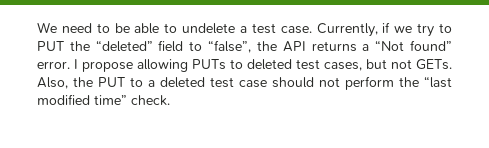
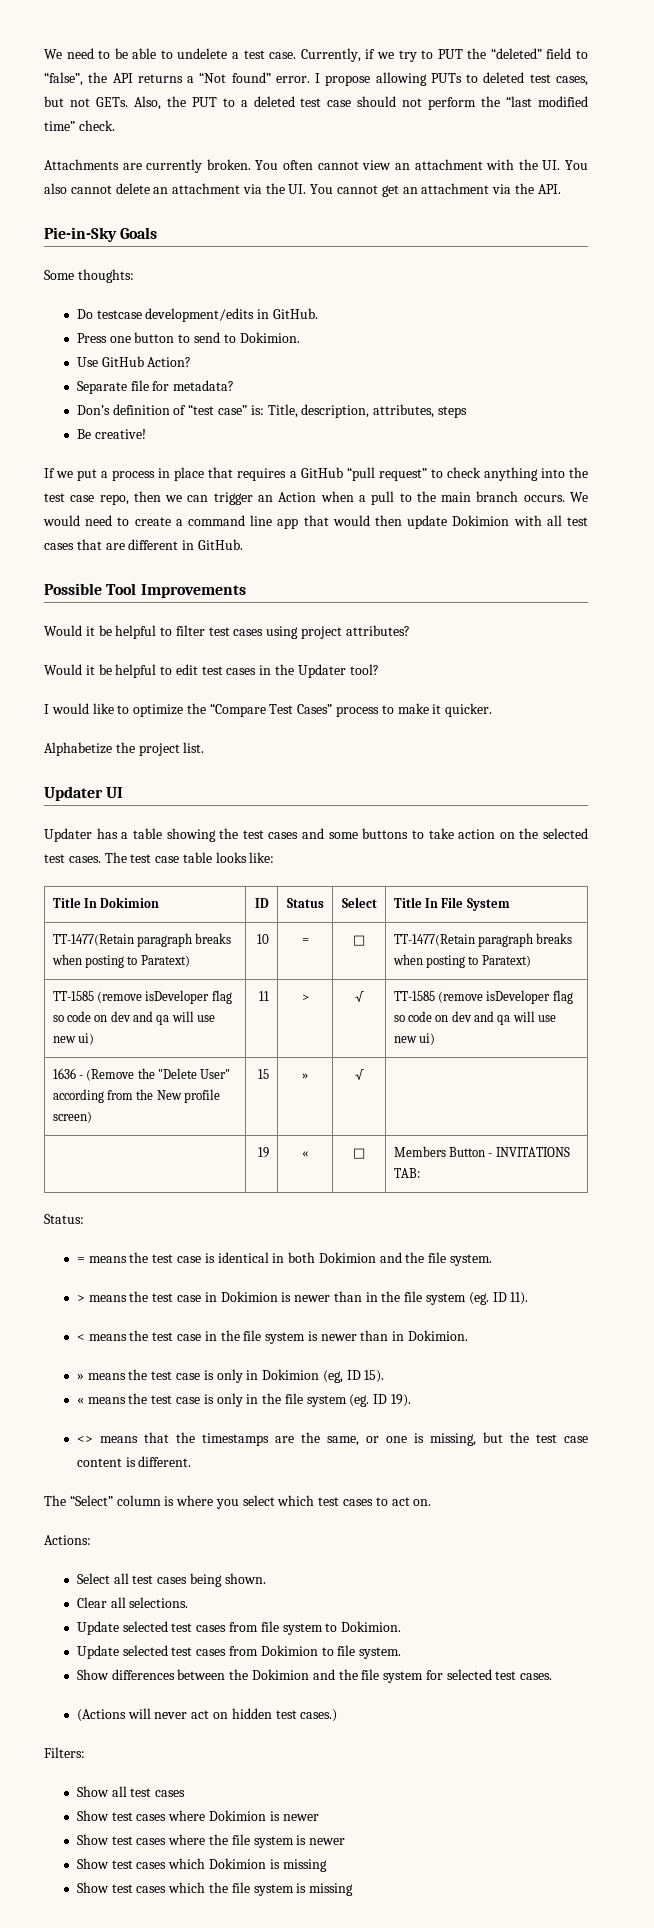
(170, 100) none -> [44,159,589,173] [44,183,561,197] [44,227,158,242] [44,269,134,283] [76,308,319,322] [76,332,300,343] [76,356,192,367] [76,380,235,394] [76,404,467,418] [76,429,146,439] [44,467,588,481] [44,491,588,505] [43,515,588,529] [44,539,243,550] [44,583,246,598] [44,625,410,639] [44,664,379,678] [44,703,493,717] [44,742,205,756] [44,786,124,801] [44,828,588,842] [44,852,275,863] [52,897,160,908] [255,898,270,908] [286,898,324,908] [341,897,377,908] [393,897,510,911] [52,933,232,947] [51,954,190,968] [257,934,270,944] [301,938,309,944] [353,935,365,946] [393,933,573,947] [392,954,531,968] [52,990,232,1004] [52,1011,216,1025] [52,1033,94,1045] [259,991,270,1001] [301,994,309,1001] [354,991,364,1002] [393,990,573,1004] [393,1011,557,1025] [393,1033,435,1045] [52,1068,231,1081] [52,1089,221,1103] [52,1111,92,1123] [258,1069,270,1079] [302,1073,308,1079] [354,1069,364,1080] [258,1147,270,1158] [302,1151,308,1157] [353,1148,365,1159] [393,1146,570,1157] [393,1168,420,1178] [44,1214,84,1224] [76,1252,493,1266] [76,1291,529,1305] [76,1330,469,1344] [76,1369,385,1383] [76,1393,412,1407] [76,1432,588,1446] [76,1456,192,1467] [44,1495,432,1509] [44,1535,91,1545] [76,1573,266,1587] [76,1597,189,1608] [76,1621,402,1635] [76,1645,402,1659] [76,1669,553,1683] [76,1708,338,1722] [44,1747,85,1758] [76,1786,186,1797] [76,1810,319,1821] [76,1834,346,1848] [76,1858,327,1872] [76,1882,354,1896] // Attachments are currently broken. You often cannot view an attachment with the UI. You also cannot delete an attachment via the UI. You cannot get an attachment via the API. // Pie-in-Sky Goals // Some thoughts: // Do testcase development/edits in GitHub. // Press one button to send to Dokimion. // Use GitHub Action? // Separate file for metadata? // Don’s definition of “test case” is: Title, description, attributes, steps // Be creative! // If we put a process in place that requires a GitHub “pull request” to check anything into the test case repo, then we can trigger an Action when a pull to the main branch occurs. We would need to create a command line app that would then update Dokimion with all test cases that are different in GitHub. // Possible Tool Improvements // Would it be helpful to filter test cases using project attributes? // Would it be helpful to edit test cases in the Updater tool? // I would like to optimize the “Compare Test Cases” process to make it quicker. // Alphabetize the project list. // Updater UI // Updater has a table showing the test cases and some buttons to take action on the selected test cases. The test case table looks like: // Title In Dokimion | ID | Status | Select | Title In File System // TT-1477(Retain paragraph breaks when posting to Paratext) | 10 | = | □ | TT-1477(Retain paragraph breaks when posting to Paratext) // TT-1585 (remove isDeveloper flag so code on dev and qa will use new ui) | 11 | > | √ | TT-1585 (remove isDeveloper flag so code on dev and qa will use new ui) // 1636 - (Remove the "Delete User" according from the New profile screen) | 15 | » | √ | // | 19 | « | □ | Members Button - INVITATIONS TAB: // Status: // = means the test case is identical in both Dokimion and the file system. // > means the test case in Dokimion is newer than in the file system (eg. ID 11). // < means the test case in the file system is newer than in Dokimion. // » means the test case is only in Dokimion (eg, ID 15). // « means the test case is only in the file system (eg. ID 19). // <> means that the timestamps are the same, or one is missing, but the test case content is different. // The “Select” column is where you select which test cases to act on. // Actions: // Select all test cases being shown. // Clear all selections. // Update selected test cases from file system to Dokimion. // Update selected test cases from Dokimion to file system. // Show differences between the Dokimion and the file system for selected test cases. // (Actions will never act on hidden test cases.) // Filters: // Show all test cases // Show test cases where Dokimion is newer // Show test cases where the file system is newer // Show test cases which Dokimion is missing // Show test cases which the file system is missing

